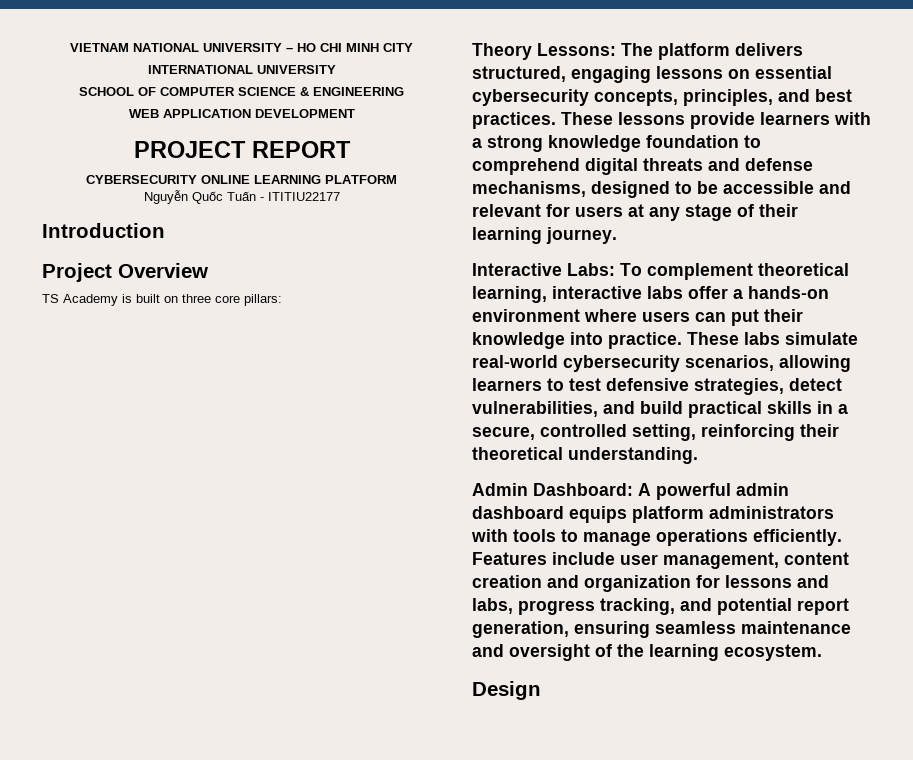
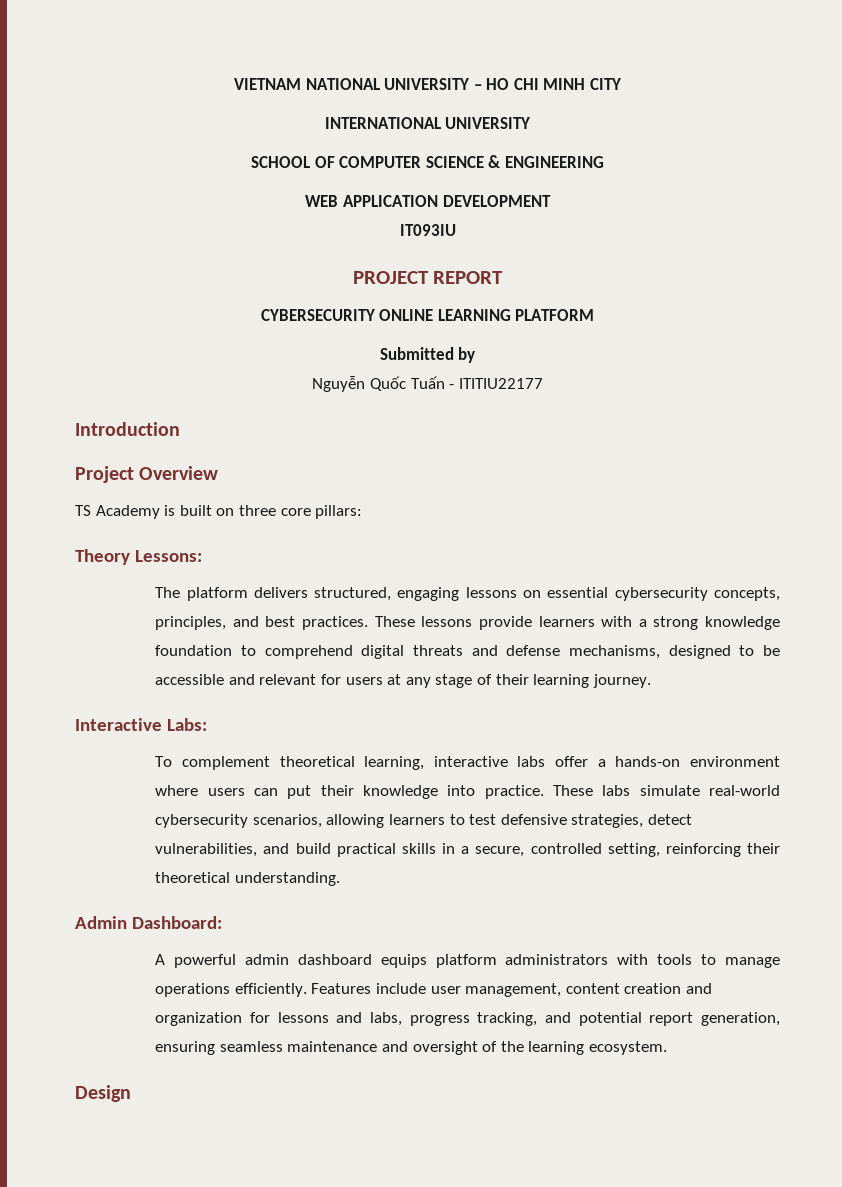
(355, 113) none -> [399,224,456,236] // IT093IU
(397, 179) none -> [379,347,476,363] // Submitted by
(616, 49) none -> (202, 556) //
(615, 269) none -> (207, 724) //
(633, 489) none -> (222, 922) //

